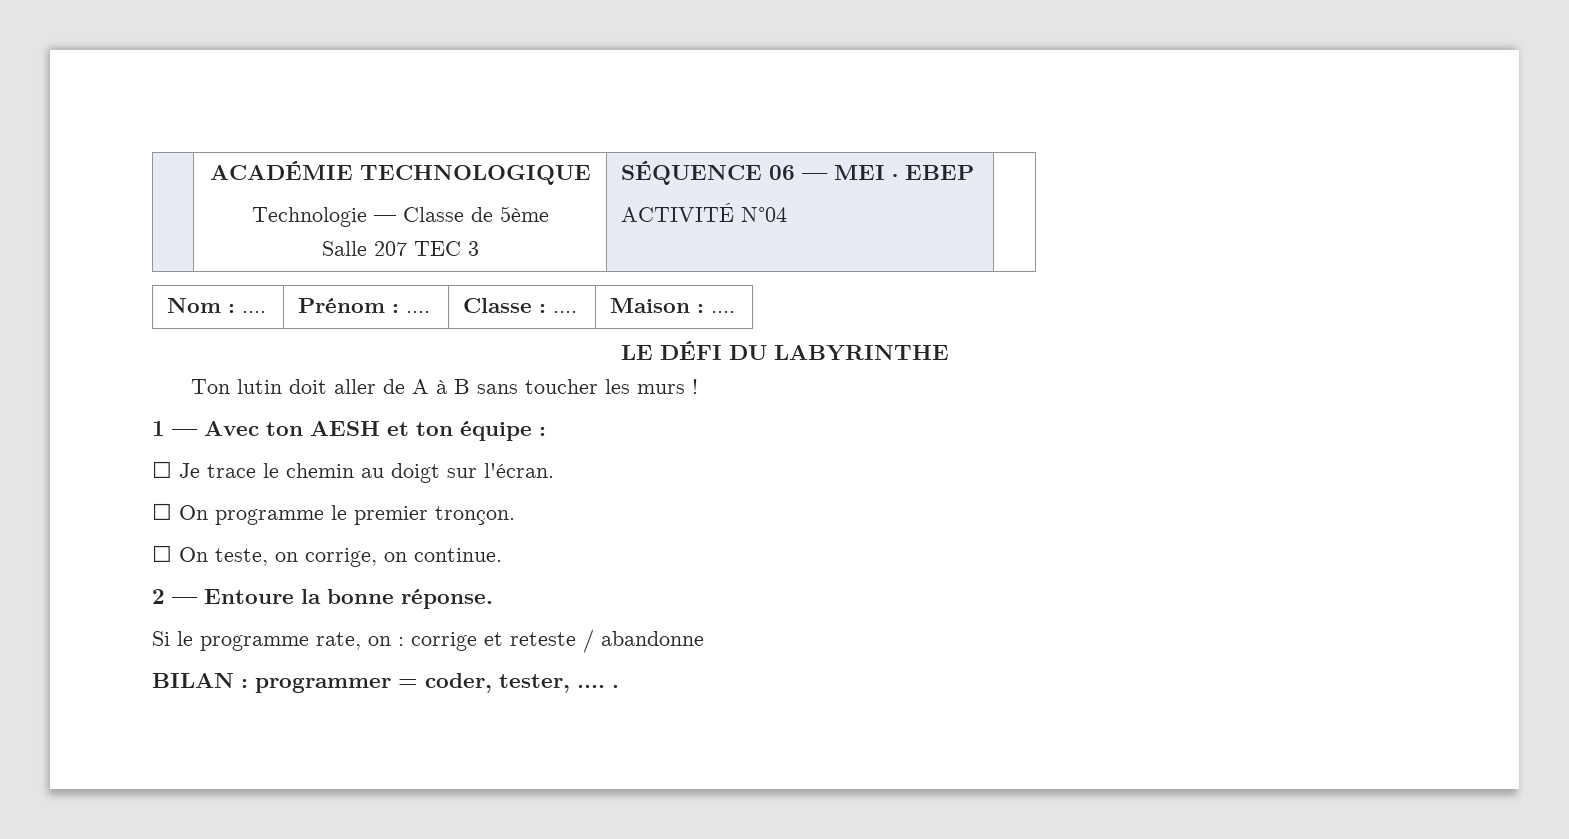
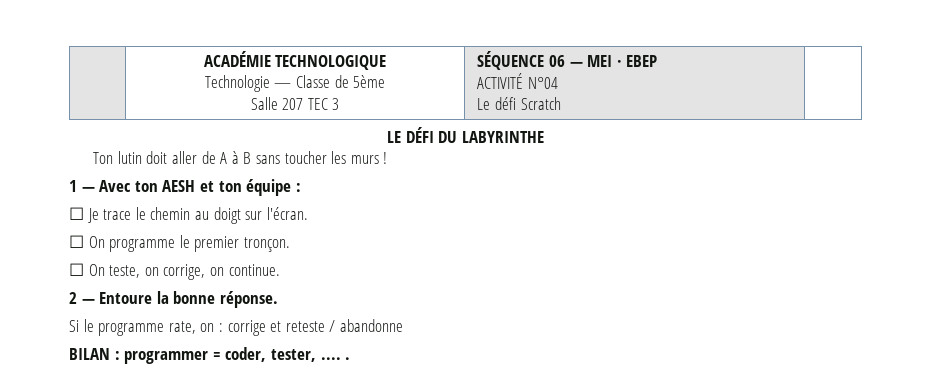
[167,298,267,313] [298,298,431,313] [463,298,578,313] [610,298,736,313] | // Nom : .... | Prénom : .... | Classe : .... | Maison : .... -> [477,97,561,110] // Le défi Scratch |

